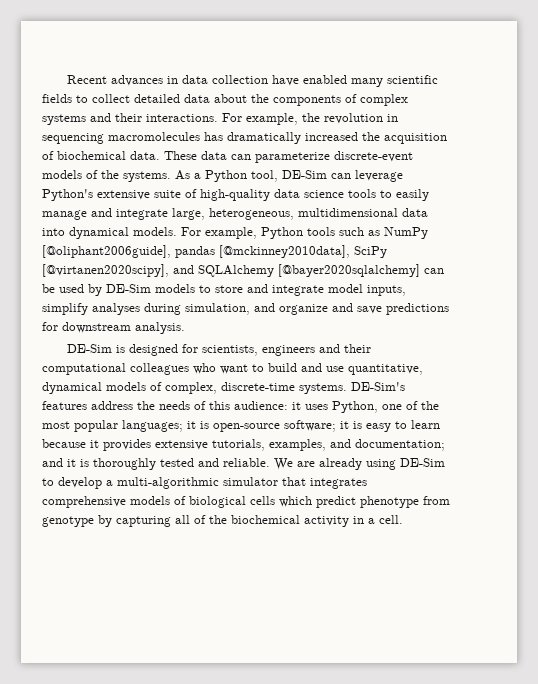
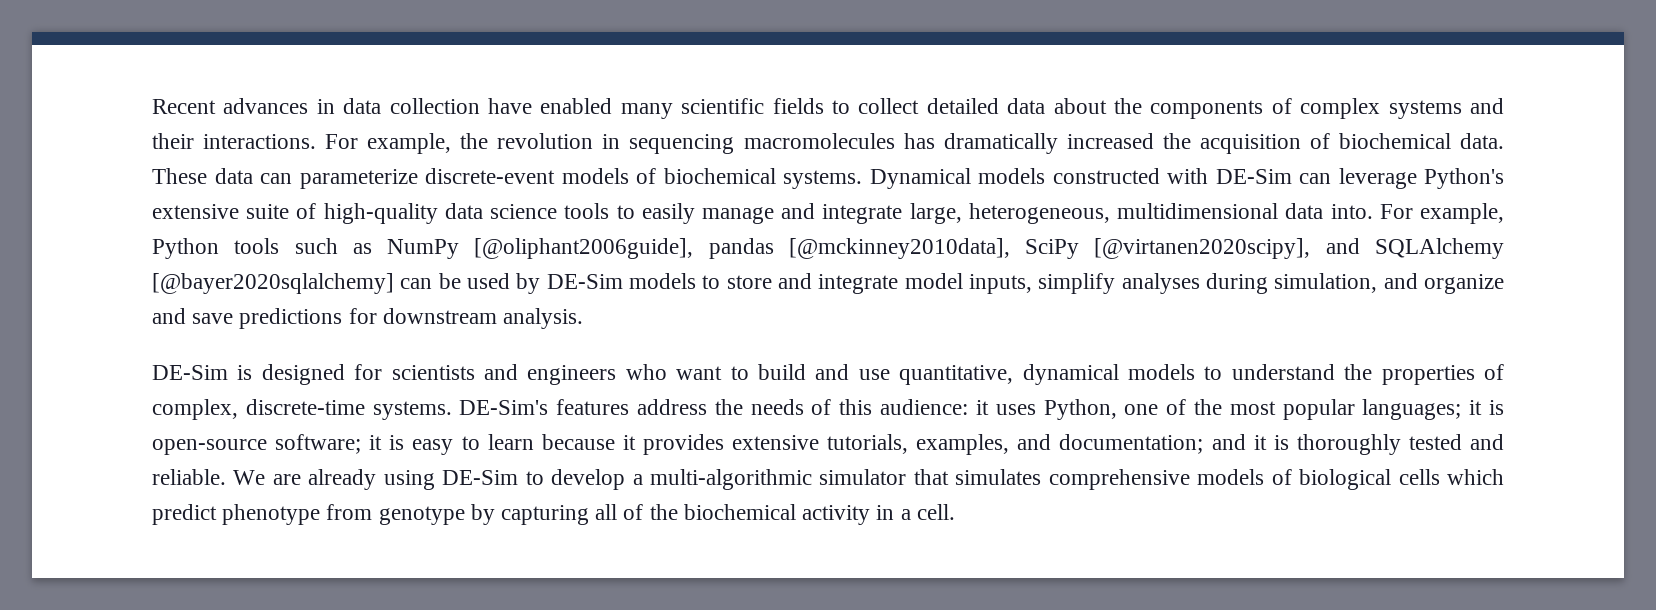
[101,170,278,182] the systems. As a Python tool, -> [663,168,1208,189] biochemical systems. Dynamical models constructed with
[42,227,177,239] into dynamical models. -> [1330,204,1373,219] into.
[201,344,371,356] [42,363,189,375] scientists, engineers and their computational colleagues -> [391,364,617,385] scientists and engineers
(146, 386) none -> [1204,364,1475,385] to understand the properties
[310,478,367,489] integrates -> [955,469,1042,485] simulates

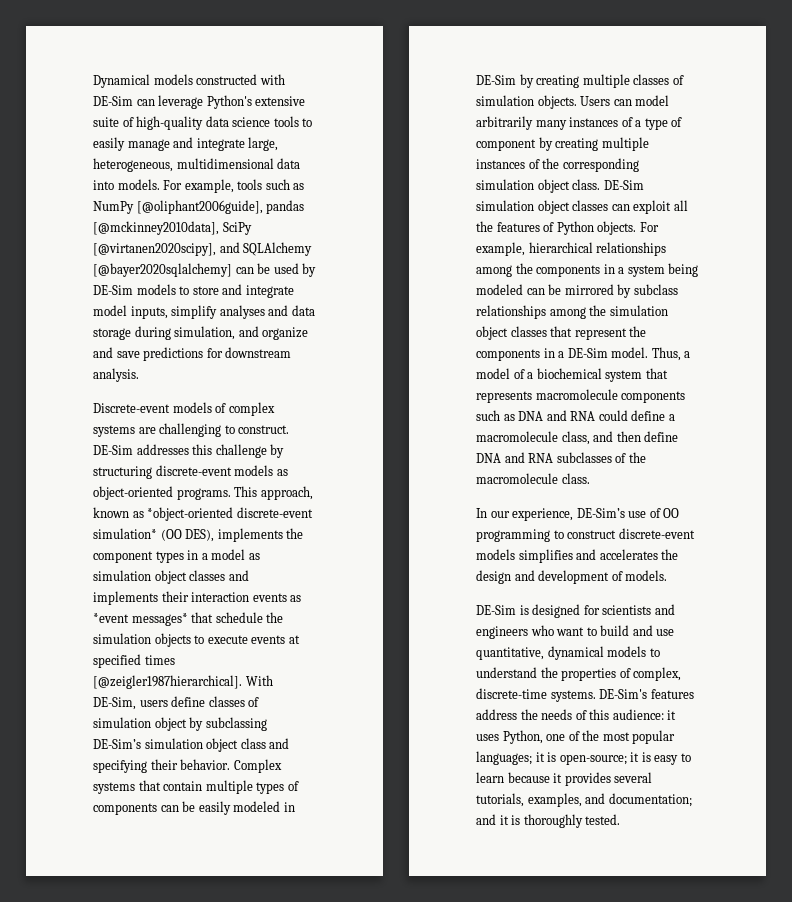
[152,98,1504,119] [152,133,1504,154] [152,168,862,189] Recent advances in data collection have enabled many scientific fields to collect detailed data about the components of complex systems and their interactions. For example, the revolution in sequencing macromolecules has dramatically increased the acquisition of biochemical data. These data can parameterize discrete-event models of biochemical systems. -> (93, 81) none
[1330,203,1504,224] [152,238,219,259] into. For example, Python -> [93,179,234,193] into models. For example,
(1200, 283) none -> [268,305,315,316] [93,328,131,340] and data storage
(584, 318) none -> [93,402,275,416] [93,423,290,437] [93,444,285,458] [93,465,288,479] [93,486,313,500] [93,507,313,521] [93,528,304,542] [93,549,260,563] [93,570,249,584] [93,591,302,605] [93,612,284,626] [93,633,300,647] [93,654,175,668] [93,675,273,689] [93,696,260,710] [93,717,267,731] [93,738,290,752] [93,759,282,773] [93,780,299,794] [93,801,295,815] [476,74,684,88] [476,95,670,109] [476,116,683,130] [476,137,649,151] [476,158,639,172] [476,179,644,193] [476,200,688,214] [476,221,659,235] [476,242,667,256] [476,263,699,277] [476,284,678,298] [476,305,668,319] [476,326,647,340] [476,347,691,361] [476,368,668,382] [476,389,686,403] [476,410,675,421] [476,431,679,445] [476,452,646,463] [476,473,590,484] [476,508,680,521] [476,528,695,542] [476,549,679,563] [476,570,668,584] // Discrete-event models of complex systems are challenging to construct. DE-Sim addresses this challenge by structuring discrete-event models as object-oriented programs. This approach, known as *object-oriented discrete-event simulation* (OO DES), implements the component types in a model as simulation object classes and implements their interaction events as *event messages* that schedule the simulation objects to execute events at specified times [@zeigler1987hierarchical]. With DE-Sim, users define classes of simulation object by subclassing DE-Sim’s simulation object class and specifying their behavior. Complex systems that contain multiple types of components can be easily modeled in DE-Sim by creating multiple classes of simulation objects. Users can model arbitrarily many instances of a type of component by creating multiple instances of the corresponding simulation object class. DE-Sim simulation object classes can exploit all the features of Python objects. For example, hierarchical relationships among the components in a system being modeled can be mirrored by subclass relationships among the simulation object classes that represent the components in a DE-Sim model. Thus, a model of a biochemical system that represents macromolecule components such as DNA and RNA could define a macromolecule class, and then define DNA and RNA subclasses of the macromolecule class. // In our experience, DE-Sim’s use of OO programming to construct discrete-event models simplifies and accelerates the design and development of models.
[152,434,362,455] open-source software; -> [559,754,627,765] open-source;
[732,435,820,450] extensive -> [614,772,653,783] several
[1408,434,1504,450] [152,469,1504,490] [152,504,955,525] tested and reliable. We are already using DE-Sim to develop a multi-algorithmic simulator that simulates comprehensive models of biological cells which predict phenotype from genotype by capturing all of the biochemical activity in a cell. -> [585,814,621,825] tested.

